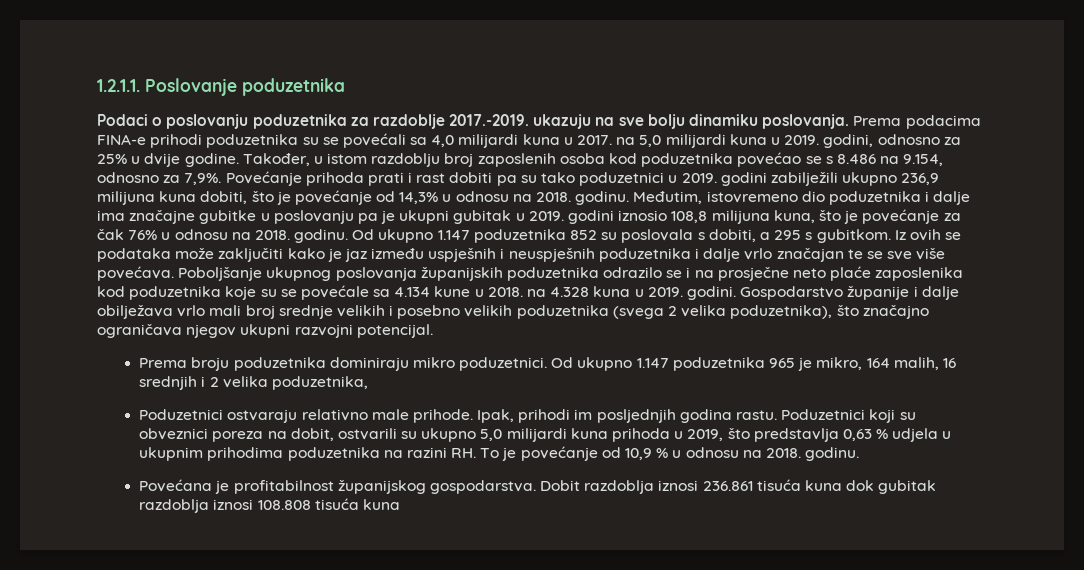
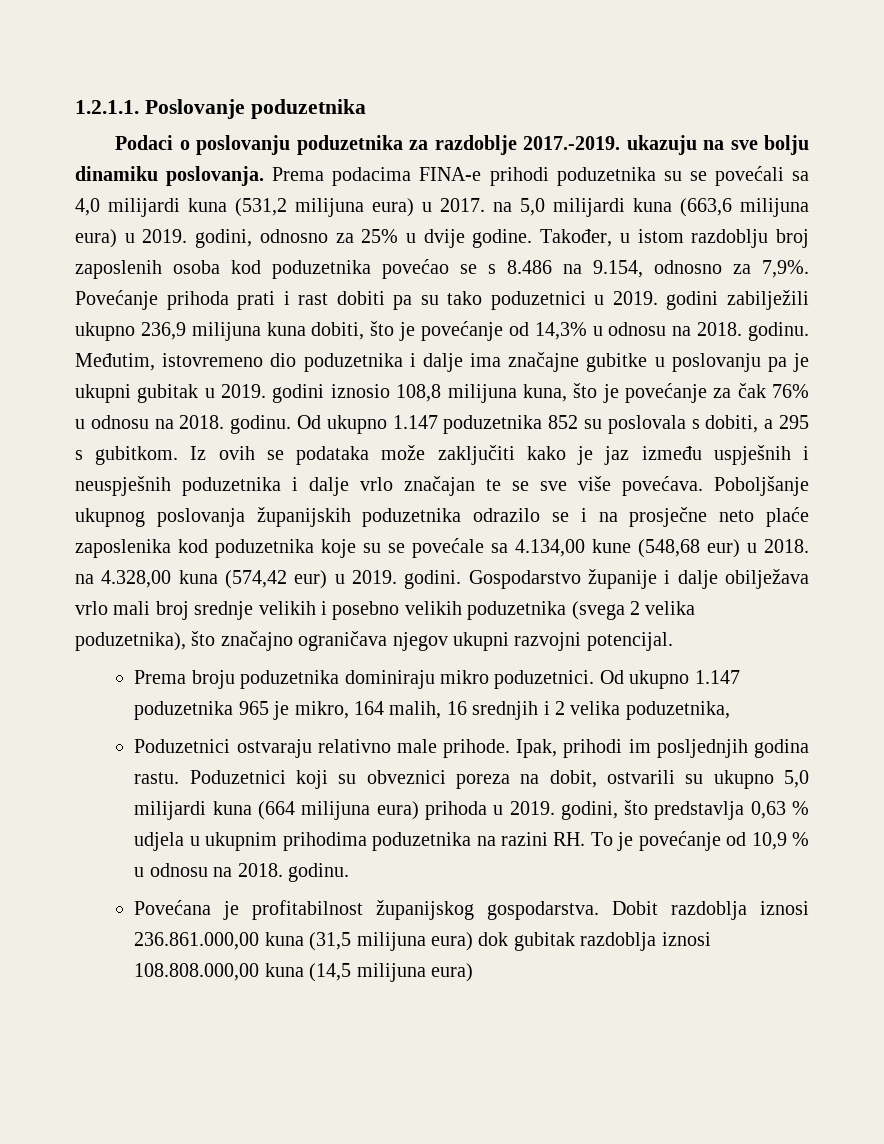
(560, 139) none -> [235,198,414,217] (531,2 milijuna eura)
(767, 139) none -> [680,198,809,217] [75,229,117,248] (663,6 milijuna eura)
[394,286,631,297] 4.134 kune u 2018. na 4.328 kuna -> [515,539,809,558] [75,570,328,589] 4.134,00 kune (548,68 eur) u 2018. na 4.328,00 kuna (574,42 eur)
[611,428,724,442] prihoda u 2019, -> [257,801,618,820] (664 milijuna eura) prihoda u 2019. godini,
[702,479,937,494] [139,498,400,513] 236.861 tisuća kuna dok gubitak razdoblja iznosi 108.808 tisuća kuna -> [134,932,711,951] [134,963,473,982] 236.861.000,00 kuna (31,5 milijuna eura) dok gubitak razdoblja iznosi 108.808.000,00 kuna (14,5 milijuna eura)

